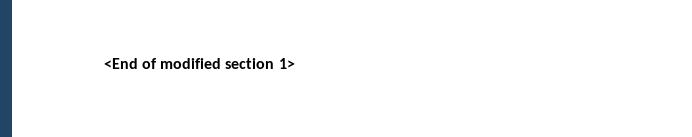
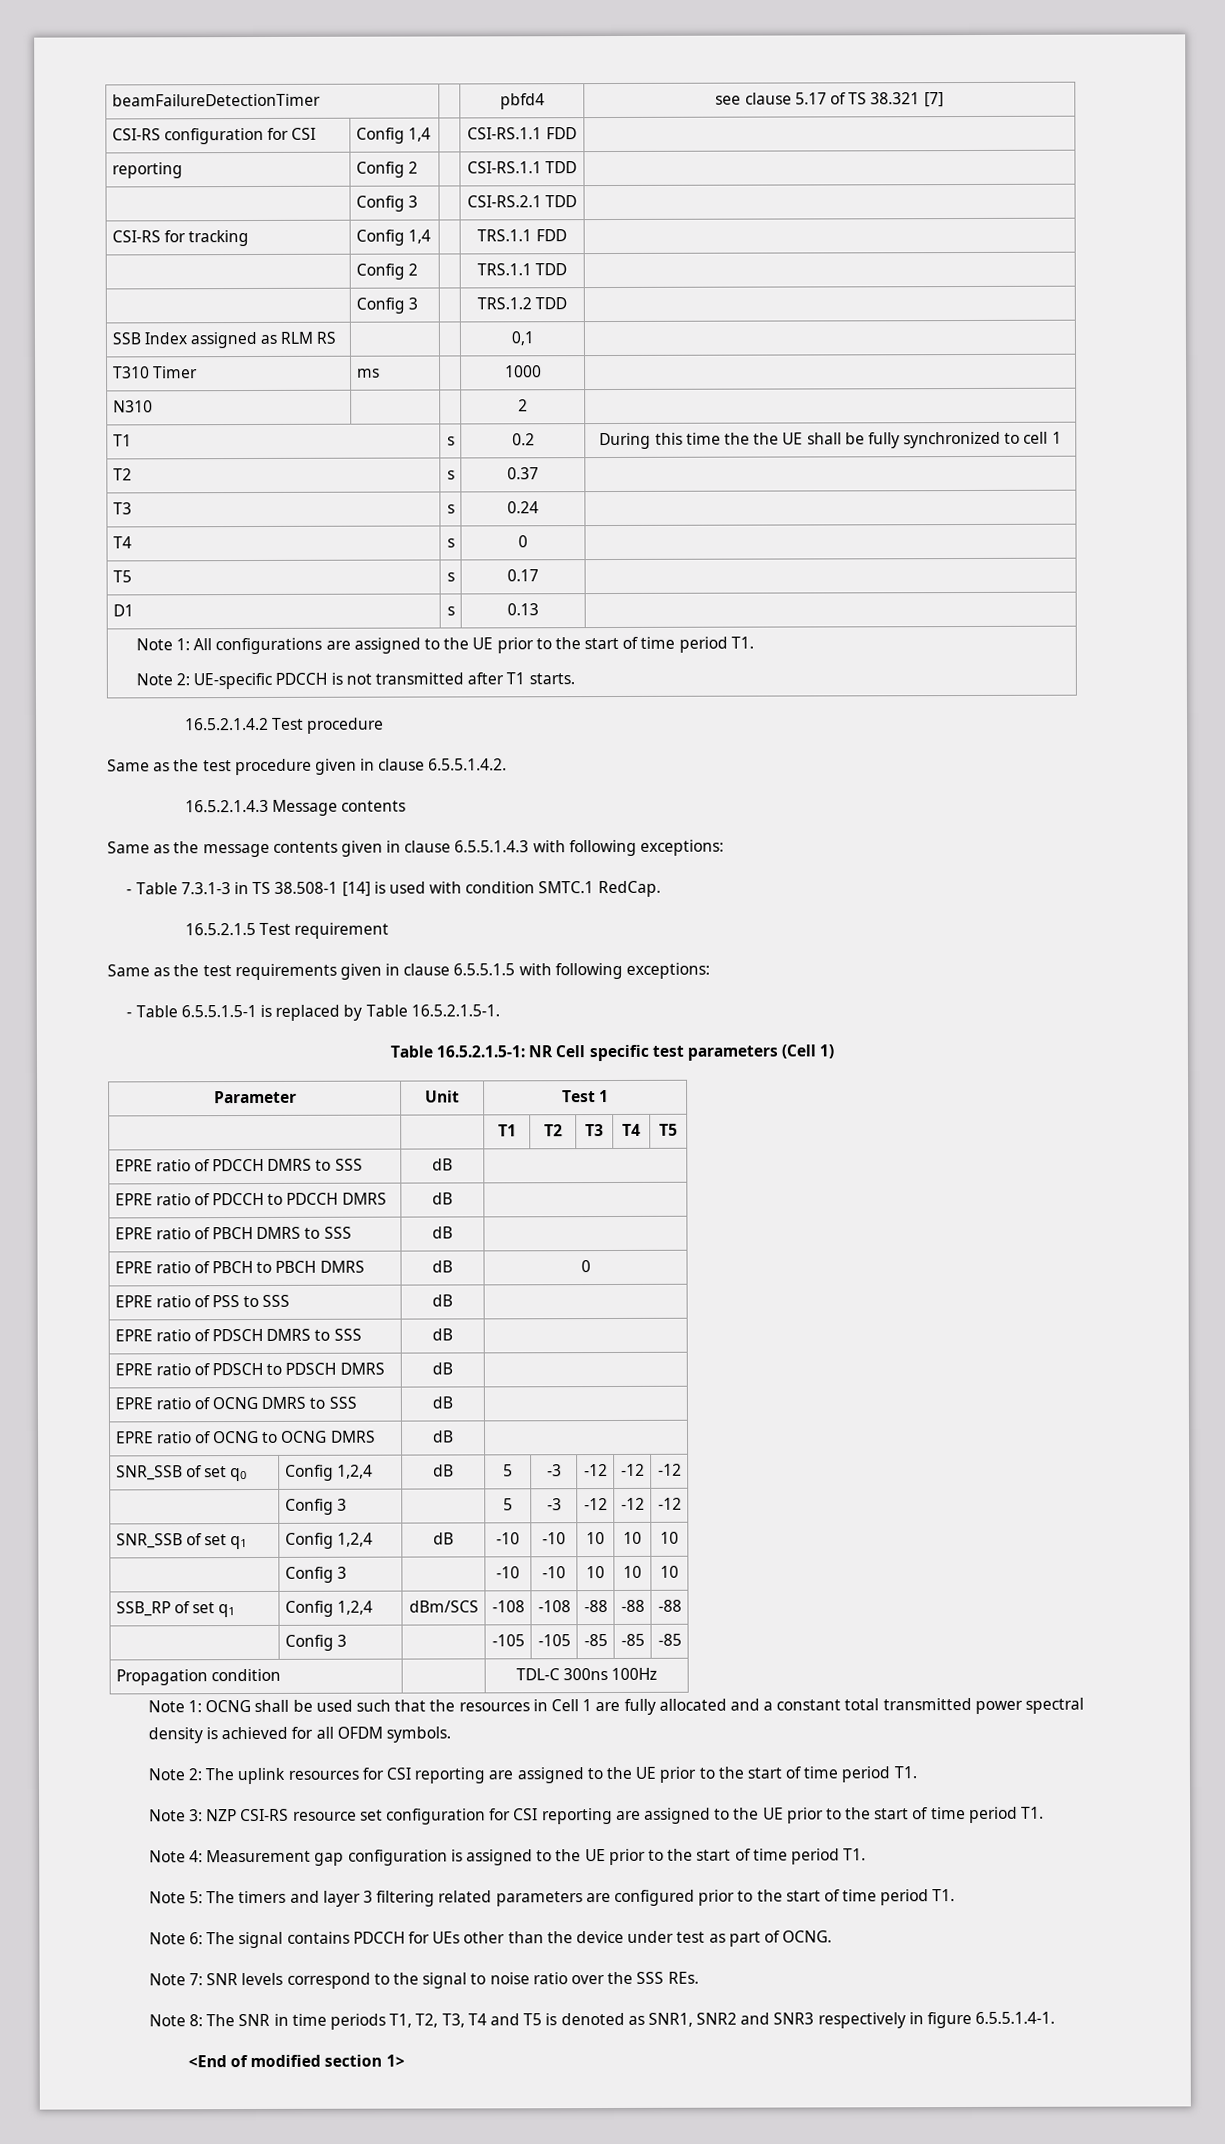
(103, 63) none -> [111,93,321,107] [499,93,545,110] [715,92,944,108] [111,127,317,145] [355,127,431,144] [467,127,577,140] [111,162,183,179] [355,161,418,178] [466,161,578,174] [355,195,418,212] [466,195,578,208] [111,230,249,247] [355,229,431,246] [477,229,567,242] [355,263,418,280] [476,263,568,276] [355,297,418,314] [476,297,568,310] [111,331,337,349] [510,331,534,346] [112,366,198,379] [356,368,380,378] [504,365,542,378] [112,400,153,413] [518,399,528,412] [112,434,132,447] [446,436,455,446] [511,433,535,446] [599,431,1062,450] [112,468,132,481] [446,470,455,480] [507,467,539,480] [112,502,132,515] [446,504,455,514] [507,501,539,514] [112,536,132,549] [446,538,455,548] [518,535,528,548] [112,570,132,583] [446,572,455,582] [507,569,539,582] [112,604,134,617] [446,606,455,616] [507,603,539,616] [135,636,754,655] [135,672,575,690] [184,717,385,734] [107,758,508,776] [184,799,407,816] [107,839,725,858] [126,880,661,898] [184,922,390,939] [107,962,711,981] [126,1004,500,1021] [389,1044,835,1062] [213,1090,297,1104] [425,1090,460,1103] [561,1090,610,1103] [497,1124,517,1137] [543,1124,563,1137] [585,1124,604,1137] [622,1123,641,1136] [659,1123,678,1136] [114,1158,363,1172] [432,1158,453,1171] [114,1192,387,1206] [432,1192,453,1205] [114,1226,352,1240] [432,1226,453,1239] [114,1260,365,1274] [432,1260,453,1273] [580,1260,591,1273] [114,1294,291,1308] [432,1294,453,1307] [114,1328,362,1342] [432,1328,453,1341] [114,1362,385,1376] [432,1362,453,1375] [114,1396,357,1410] [432,1396,453,1409] [115,1430,376,1444] [433,1430,454,1443] [115,1465,248,1482] [284,1464,373,1481] [433,1464,454,1477] [503,1464,513,1477] [546,1464,562,1477] [583,1464,608,1477] [620,1463,645,1476] [657,1463,682,1476] [284,1498,347,1515] [503,1498,513,1511] [546,1498,562,1511] [583,1498,608,1511] [620,1497,645,1510] [657,1497,682,1510] [115,1533,248,1550] [284,1532,373,1549] [433,1532,454,1545] [496,1532,520,1545] [542,1532,566,1545] [586,1532,605,1545] [623,1531,642,1544] [660,1531,679,1544] [284,1566,347,1583] [496,1566,520,1579] [542,1566,566,1579] [586,1566,605,1579] [623,1565,642,1578] [660,1565,679,1578] [115,1601,236,1618] [284,1600,373,1617] [408,1600,479,1613] [491,1600,525,1613] [537,1600,571,1613] [583,1600,608,1613] [620,1599,645,1612] [657,1599,682,1612] [284,1634,347,1651] [491,1634,525,1647] [537,1634,571,1647] [583,1634,608,1647] [620,1633,645,1646] [657,1633,682,1646] [115,1668,281,1686] [515,1667,658,1681] [147,1697,1084,1715] [147,1726,452,1744] [147,1766,917,1785] [148,1806,1044,1825] [148,1848,867,1866] [148,1889,956,1907] [148,1930,833,1949] [148,1971,699,1989] [148,2011,1056,2030] beamFailureDetectionTimer | | pbfd4 | see clause 5.17 of TS 38.321 [7] // CSI-RS configuration for CSI | Config 1,4 | | CSI-RS.1.1 FDD | // reporting | Config 2 | | CSI-RS.1.1 TDD | // | Config 3 | | CSI-RS.2.1 TDD | // CSI-RS for tracking | Config 1,4 | | TRS.1.1 FDD | // | Config 2 | | TRS.1.1 TDD | // | Config 3 | | TRS.1.2 TDD | // SSB Index assigned as RLM RS | | | 0,1 | // T310 Timer | ms | | 1000 | // N310 | | | 2 | // T1 | s | 0.2 | During this time the the UE shall be fully synchronized to cell 1 // T2 | s | 0.37 | // T3 | s | 0.24 | // T4 | s | 0 | // T5 | s | 0.17 | // D1 | s | 0.13 | // Note 1: All configurations are assigned to the UE prior to the start of time period T1. // Note 2: UE-specific PDCCH is not transmitted after T1 starts. // 16.5.2.1.4.2 Test procedure // Same as the test procedure given in clause 6.5.5.1.4.2. // 16.5.2.1.4.3 Message contents // Same as the message contents given in clause 6.5.5.1.4.3 with following exceptions: // - Table 7.3.1-3 in TS 38.508-1 [14] is used with condition SMTC.1 RedCap. // 16.5.2.1.5 Test requirement // Same as the test requirements given in clause 6.5.5.1.5 with following exceptions: // - Table 6.5.5.1.5-1 is replaced by Table 16.5.2.1.5-1. // Table 16.5.2.1.5-1: NR Cell specific test parameters (Cell 1) // Parameter | Unit | Test 1 // | | T1 | T2 | T3 | T4 | T5 // EPRE ratio of PDCCH DMRS to SSS | dB | // EPRE ratio of PDCCH to PDCCH DMRS | dB | // EPRE ratio of PBCH DMRS to SSS | dB | // EPRE ratio of PBCH to PBCH DMRS | dB | 0 // EPRE ratio of PSS to SSS | dB | // EPRE ratio of PDSCH DMRS to SSS | dB | // EPRE ratio of PDSCH to PDSCH DMRS | dB | // EPRE ratio of OCNG DMRS to SSS | dB | // EPRE ratio of OCNG to OCNG DMRS | dB | // SNR_SSB of set q0 | Config 1,2,4 | dB | 5 | -3 | -12 | -12 | -12 // | Config 3 | | 5 | -3 | -12 | -12 | -12 // SNR_SSB of set q1 | Config 1,2,4 | dB | -10 | -10 | 10 | 10 | 10 // | Config 3 | | -10 | -10 | 10 | 10 | 10 // SSB_RP of set q1 | Config 1,2,4 | dBm/SCS | -108 | -108 | -88 | -88 | -88 // | Config 3 | | -105 | -105 | -85 | -85 | -85 // Propagation condition | | TDL-C 300ns 100Hz // Note 1: OCNG shall be used such that the resources in Cell 1 are fully allocated and a constant total transmitted power spectral density is achieved for all OFDM symbols. // Note 2: The uplink resources for CSI reporting are assigned to the UE prior to the start of time period T1. // Note 3: NZP CSI-RS resource set configuration for CSI reporting are assigned to the UE prior to the start of time period T1. // Note 4: Measurement gap configuration is assigned to the UE prior to the start of time period T1. // Note 5: The timers and layer 3 filtering related parameters are configured prior to the start of time period T1. // Note 6: The signal contains PDCCH for UEs other than the device under test as part of OCNG. // Note 7: SNR levels correspond to the signal to noise ratio over the SSS REs. // Note 8: The SNR in time periods T1, T2, T3, T4 and T5 is denoted as SNR1, SNR2 and SNR3 respectively in figure 6.5.5.1.4-1. //

